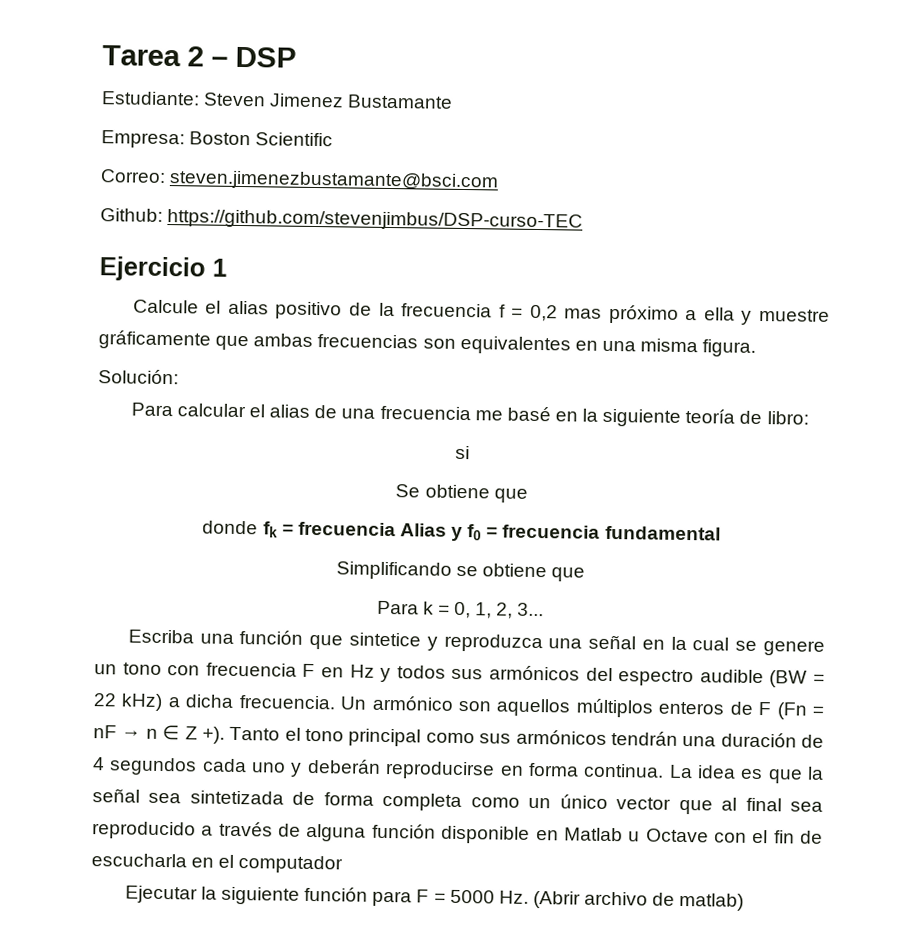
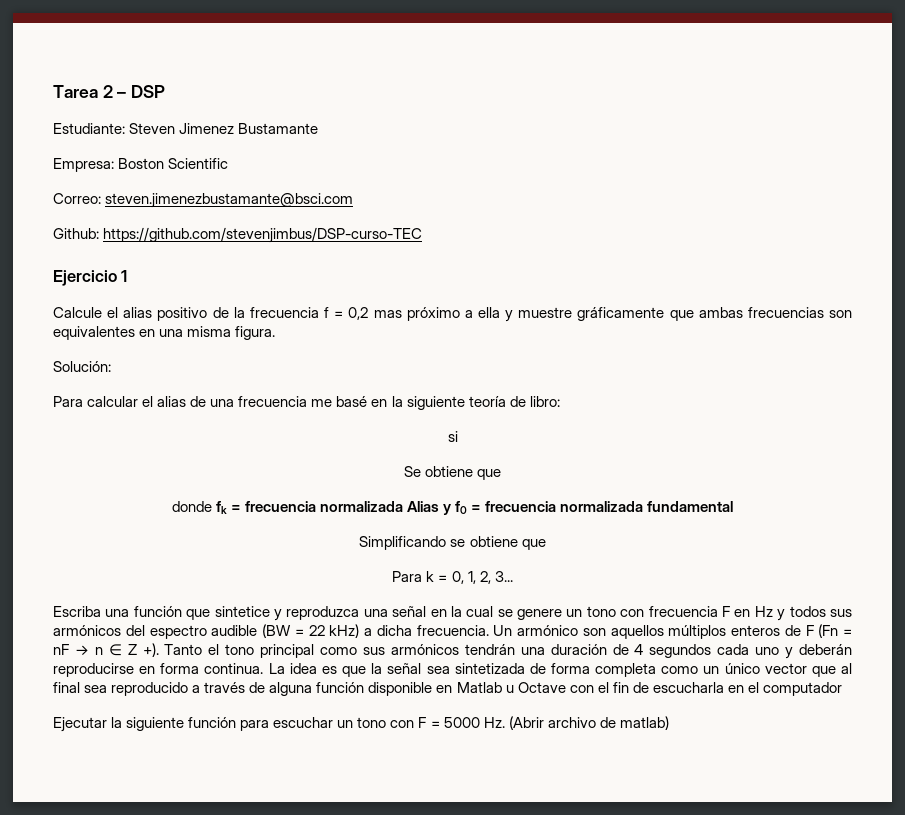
(396, 529) none -> [319,501,403,512] normalizada
(601, 531) none -> [560,501,644,512] normalizada
(413, 898) none -> [273,717,415,728] escuchar un tono con

